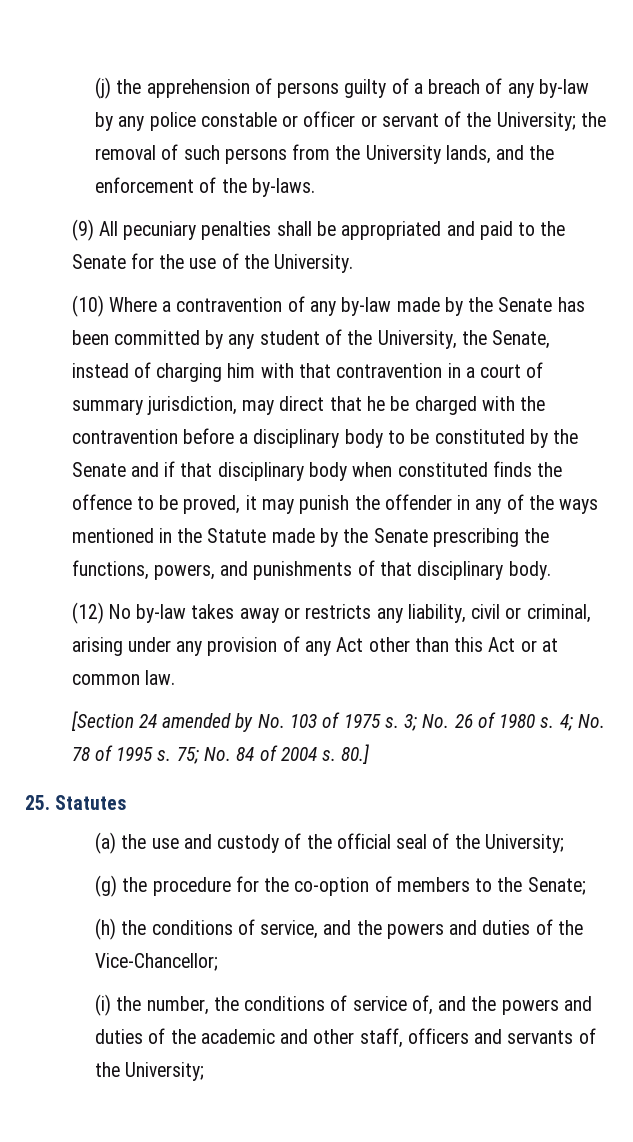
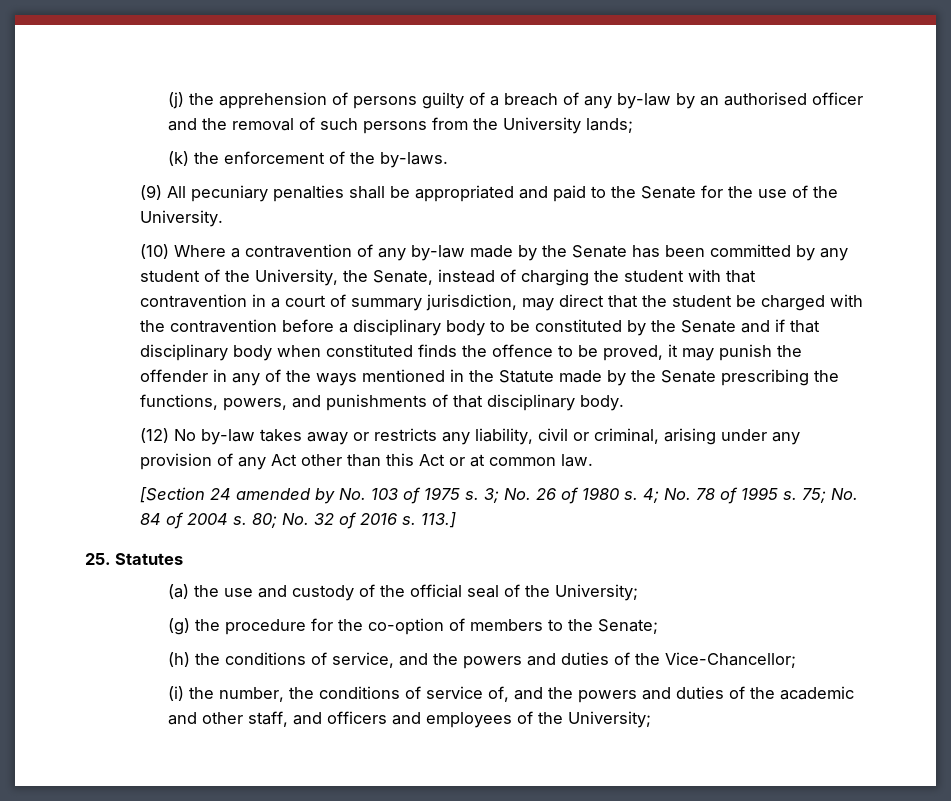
[118,111,576,131] any police constable or officer or servant of the University; -> [699,92,863,106] [167,118,197,131] an authorised officer and
[445,145,525,164] lands, and -> [585,118,633,133] [167,151,189,166] lands; // (k)
[227,363,256,378] him -> [594,270,685,282] the student
[367,396,386,411] he -> [642,295,733,307] the student
[341,744,370,764] 80.] -> [252,512,457,529] 80; No. 32 of 2016 s. 113.]
(403, 1038) none -> [292,712,322,725] and
[507,1030,574,1044] servants -> [425,712,512,728] employees

